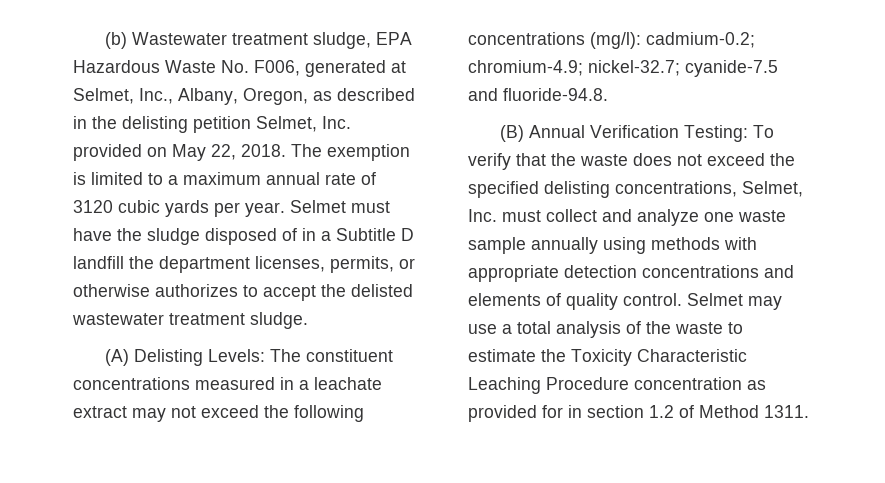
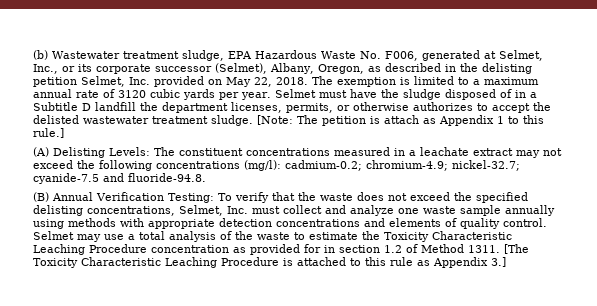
(173, 96) none -> [62,63,267,74] or its corporate successor (Selmet),
(308, 320) none -> [257,115,544,126] [33,128,64,138] [Note: The petition is attach as Appendix 1 to this rule.]
(809, 411) none -> [504,244,529,254] [33,257,506,268] [The Toxicity Characteristic Leaching Procedure is attached to this rule as Appendix 3.]

